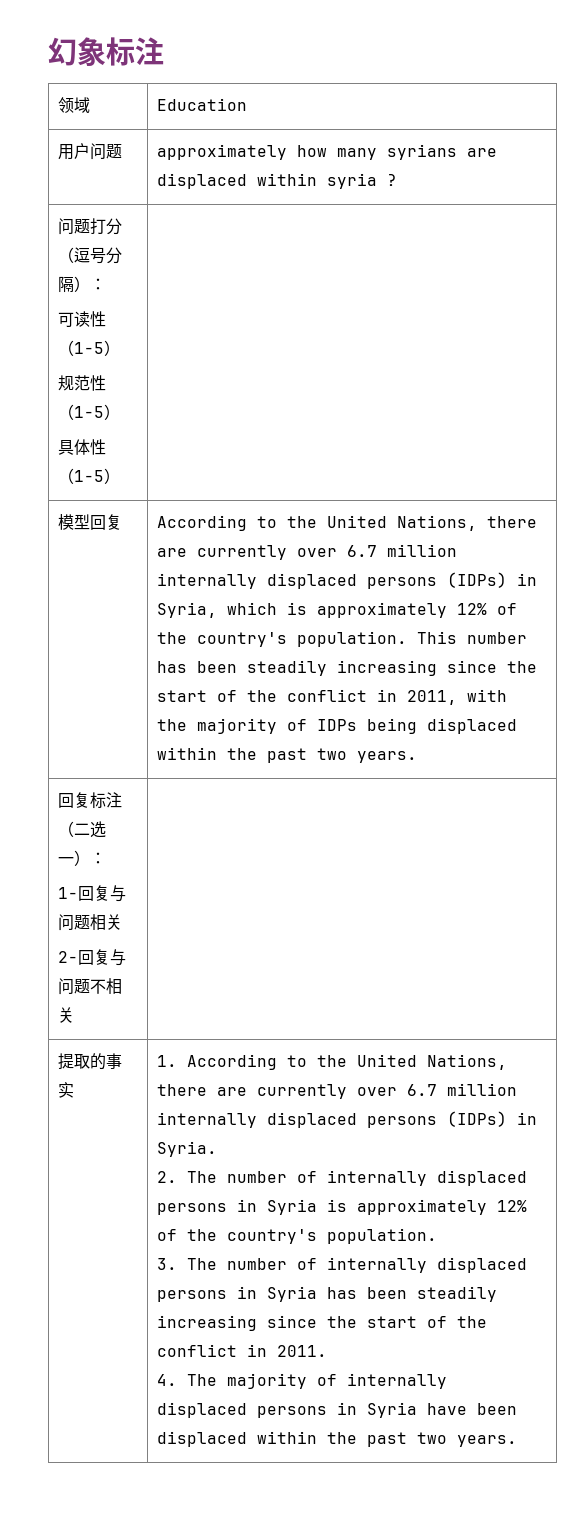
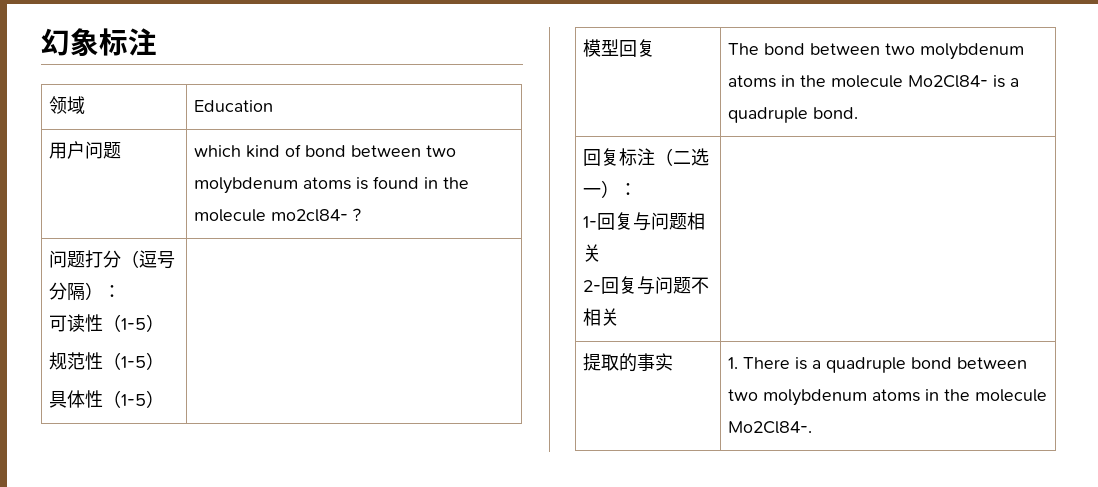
[157,144,498,160] [157,173,378,189] approximately how many syrians are displaced within syria -> [194,144,457,158] [194,176,470,194] [194,209,349,222] which kind of bond between two molybdenum atoms is found in the molecule mo2cl84-
[157,515,538,531] [157,544,458,560] [157,572,538,589] [157,602,518,618] [157,631,528,647] [157,660,538,676] [157,689,508,705] [157,718,518,734] [157,747,418,763] According to the United Nations, there are currently over 6.7 million internally displaced persons (IDPs) in Syria, which is approximately 12% of the country's population. This number has been steadily increasing since the start of the conflict in 2011, with the majority of IDPs being displaced within the past two years. -> [728,43,1025,60] [728,75,1020,88] [728,107,859,123] The bond between two molybdenum atoms in the molecule Mo2Cl84- is a quadruple bond.
[187,1054,508,1070] [157,1083,518,1099] [157,1111,538,1128] [157,1141,218,1157] [157,1170,528,1186] [157,1199,528,1215] [157,1228,438,1244] [157,1257,528,1273] [157,1286,498,1302] [157,1315,488,1331] [157,1344,328,1357] [157,1373,448,1389] [157,1402,518,1418] [157,1431,518,1447] According to the United Nations, there are currently over 6.7 million internally displaced persons (IDPs) in Syria. // 2. The number of internally displaced persons in Syria is approximately 12% of the country's population. // 3. The number of internally displaced persons in Syria has been steadily increasing since the start of the conflict in 2011. // 4. The majority of internally displaced persons in Syria have been displaced within the past two years. -> [743,357,1028,373] [728,389,1048,406] [728,421,813,434] There is a quadruple bond between two molybdenum atoms in the molecule Mo2Cl84-.

